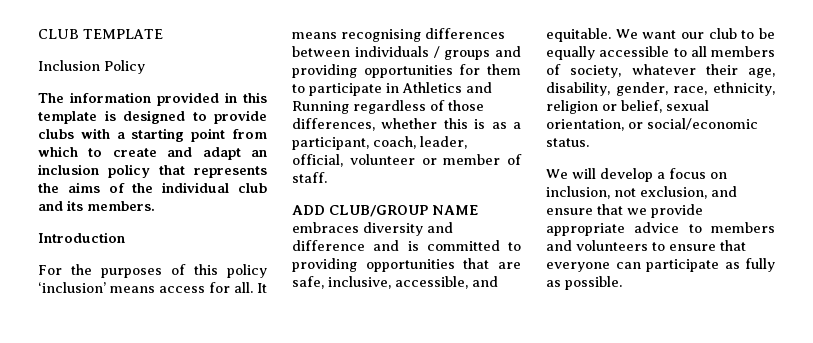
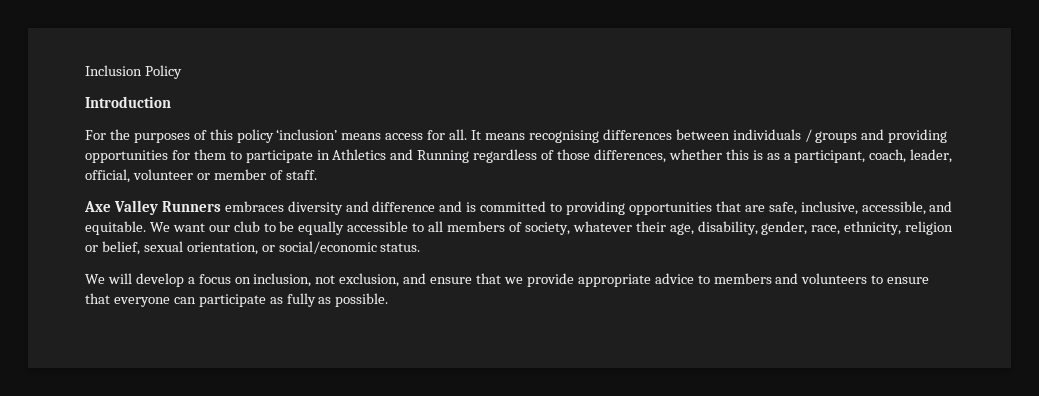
[38,29,163,39] CLUB TEMPLATE // -> (85, 70) none
[38,92,267,106] [38,110,267,124] [38,128,267,142] [38,146,267,160] [38,164,267,178] [38,182,267,193] [38,200,155,211] // The information provided in this template is designed to provide clubs with a starting point from which to create and adapt an inclusion policy that represents the aims of the individual club and its members. -> (182, 72) none
[292,205,478,217] ADD CLUB/GROUP NAME -> [84,200,221,215] Axe Valley Runners

